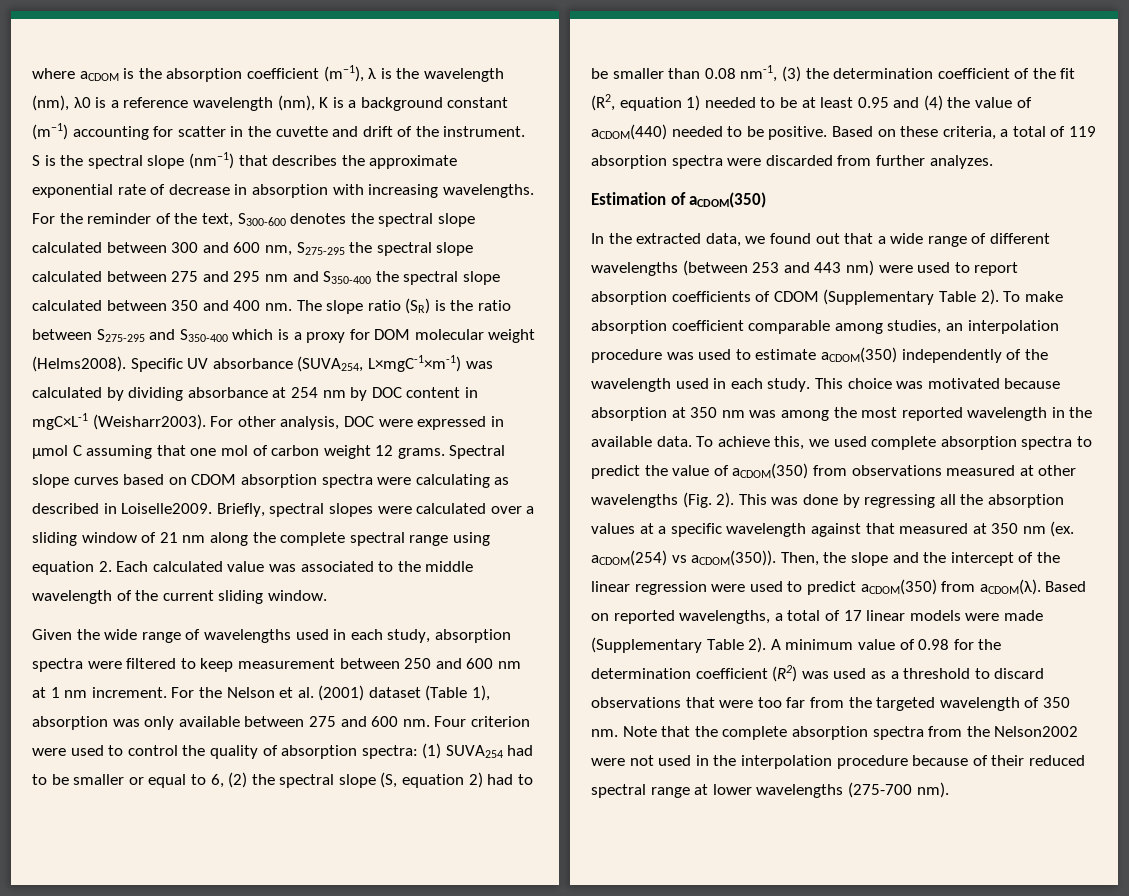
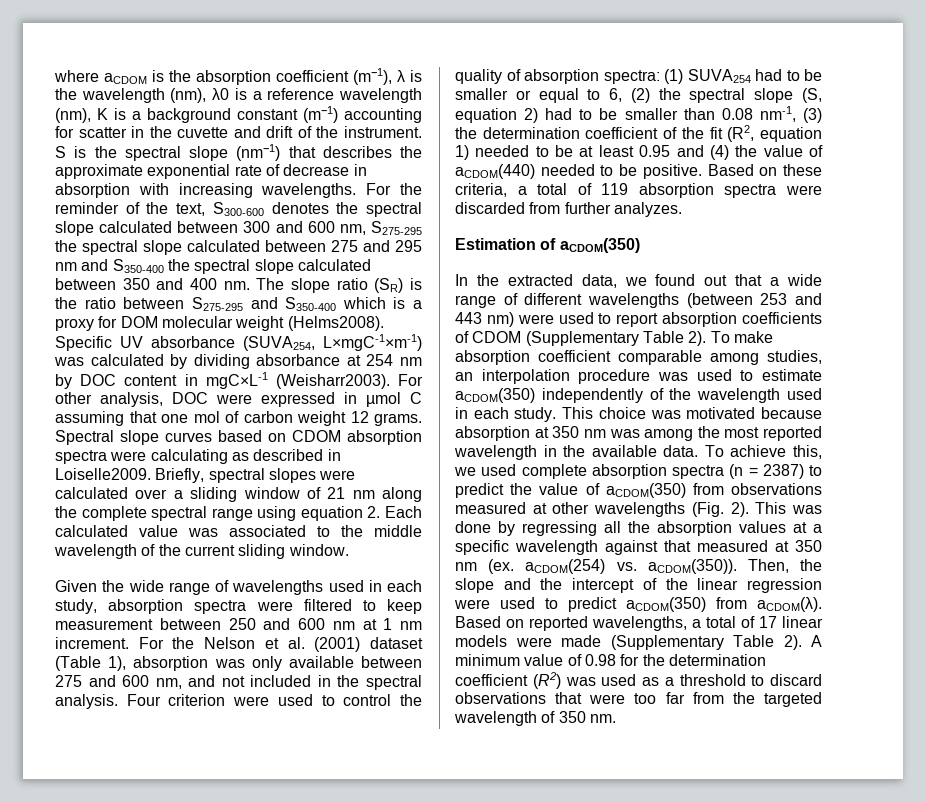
[402,719,430,727] nm. -> [155,675,422,690] [55,694,118,709] nm, and not included in the spectral analysis.
(1073, 443) none -> [729,464,804,479] (n = 2387)
[671,555,687,563] vs -> [616,562,637,571] vs.
[622,726,1079,740] [591,755,1085,769] [591,782,949,798] Note that the complete absorption spectra from the Nelson2002 were not used in the interpolation procedure because of their reduced spectral range at lower wavelengths (275-700 nm). -> (616, 718) none

